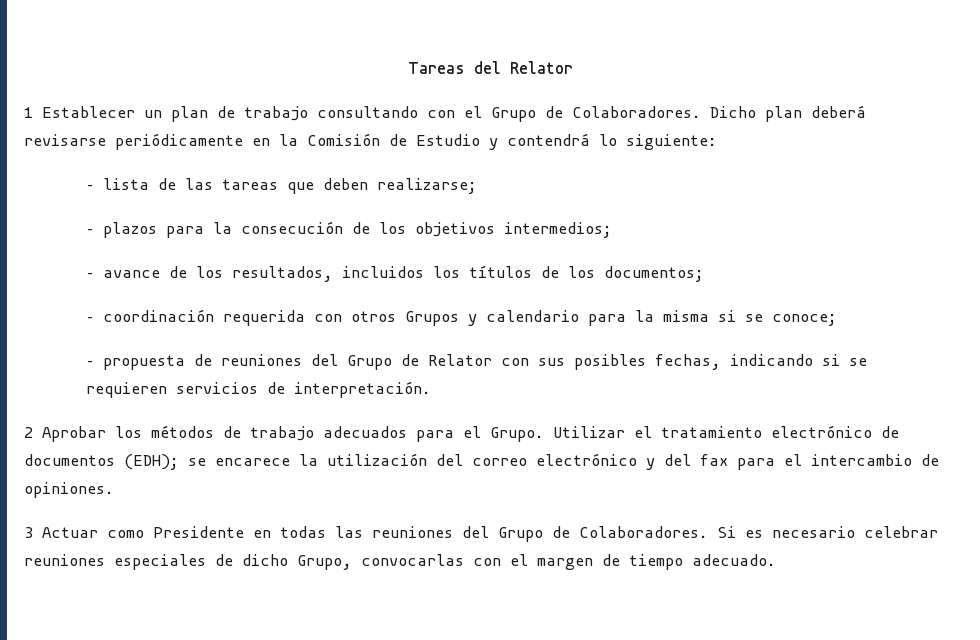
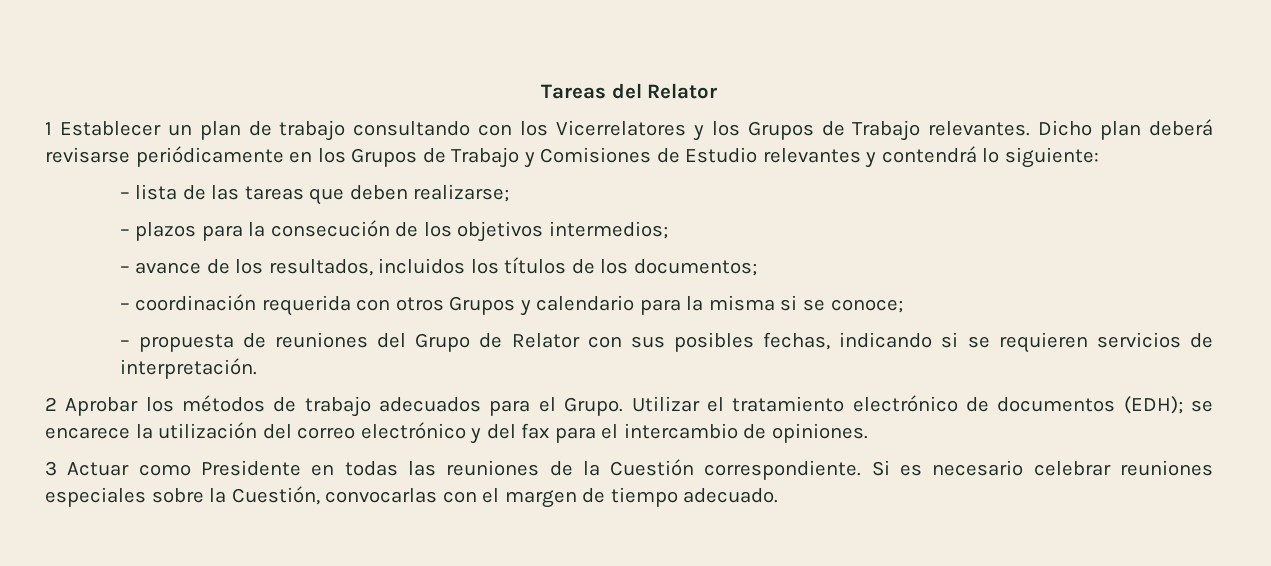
[464,106,701,122] el Grupo de Colaboradores. -> [520,120,1031,141] los Vicerrelatores y los Grupos de Trabajo relevantes.
[279,133,380,146] la Comisión -> [317,147,652,168] los Grupos de Trabajo y Comisiones
(480, 140) none -> [762,148,861,163] relevantes
[462,526,708,542] del Grupo de Colaboradores. -> [549,459,862,480] de la Cuestión correspondiente.
[215,554,352,570] de dicho Grupo, -> [151,486,320,505] sobre la Cuestión,

